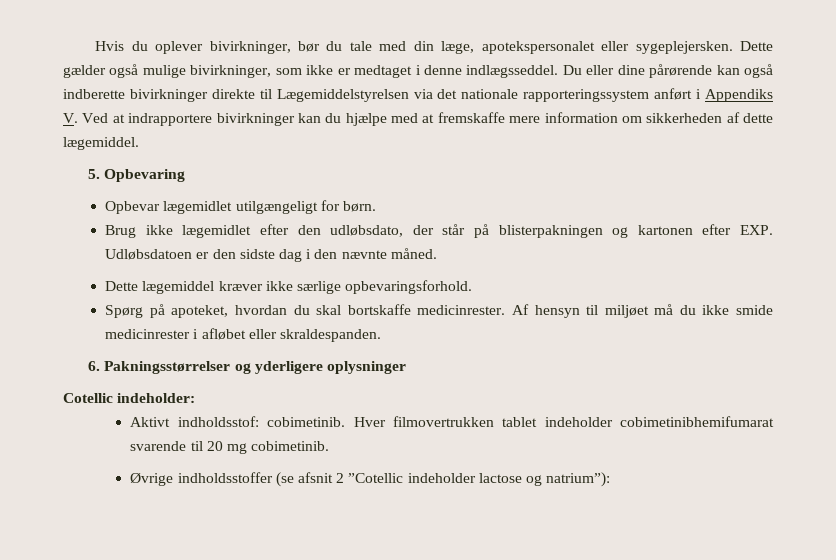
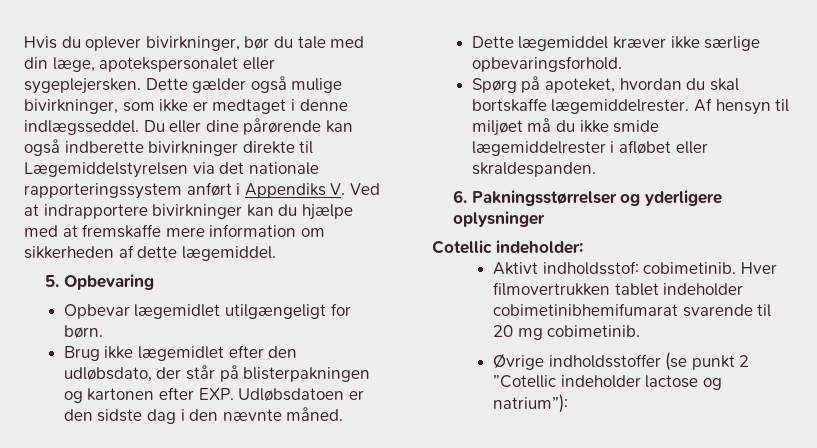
[417,305,506,315] medicinrester. -> [551,99,690,114] lægemiddelrester.
[105,329,191,339] medicinrester -> [471,141,606,156] lægemiddelrester
[297,472,333,483] afsnit -> [691,355,735,370] punkt

